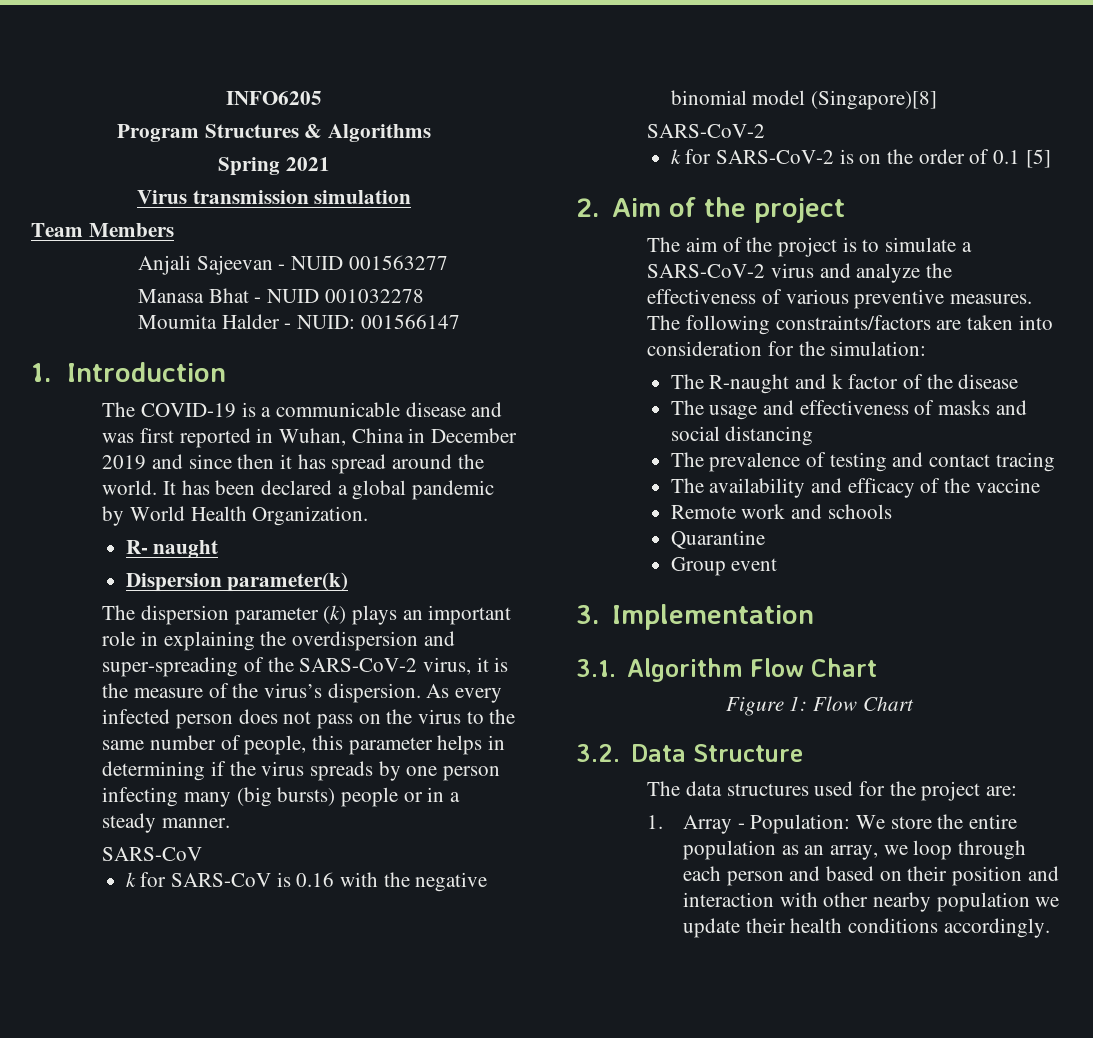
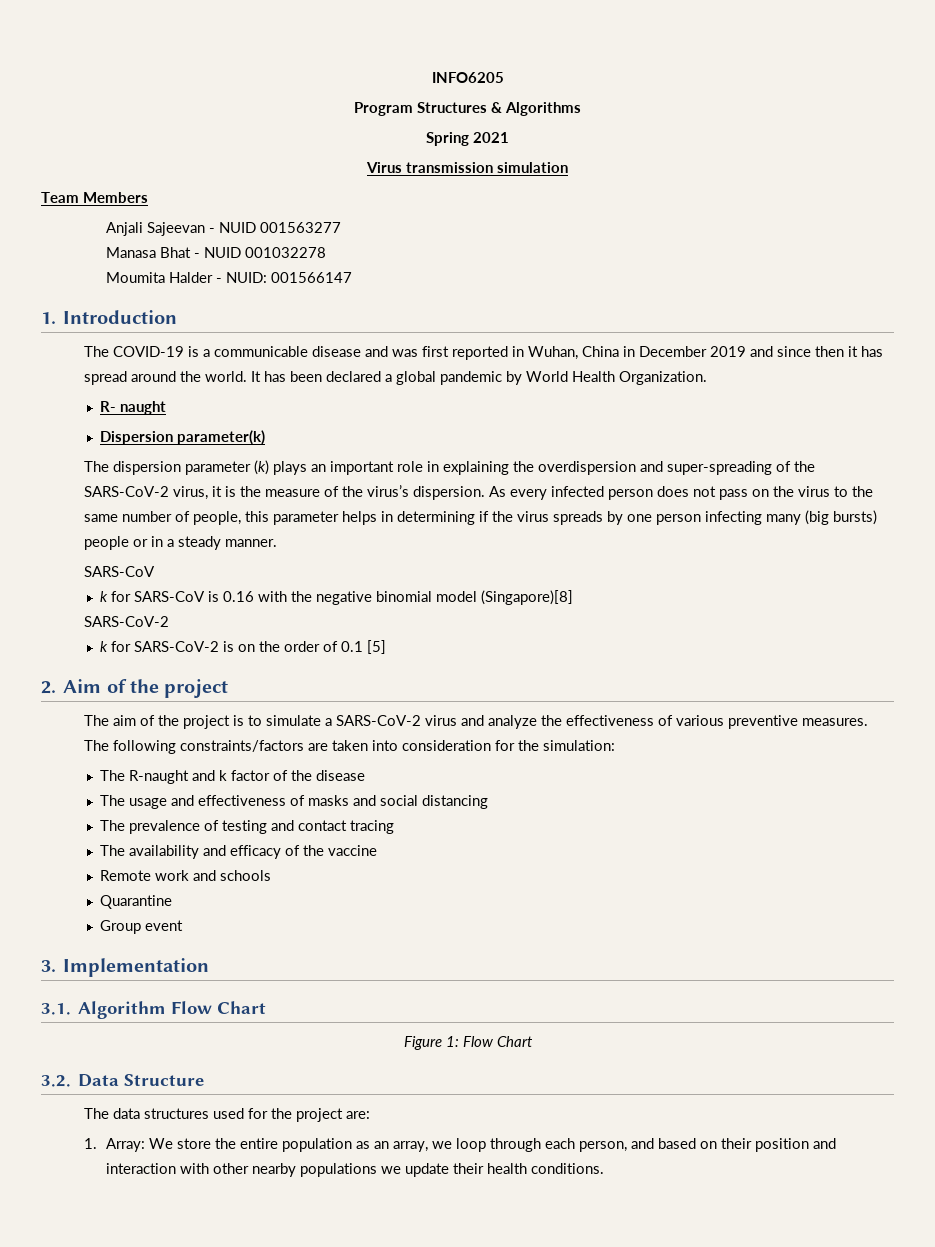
[683,814,851,834] Array - Population: -> [105,1138,145,1152] Array:
[726,871,784,886] person -> [578,1141,627,1152] person,
[936,892,1030,912] population -> [299,1163,377,1177] populations
[848,918,1050,938] conditions accordingly. -> [530,1163,604,1174] conditions.

